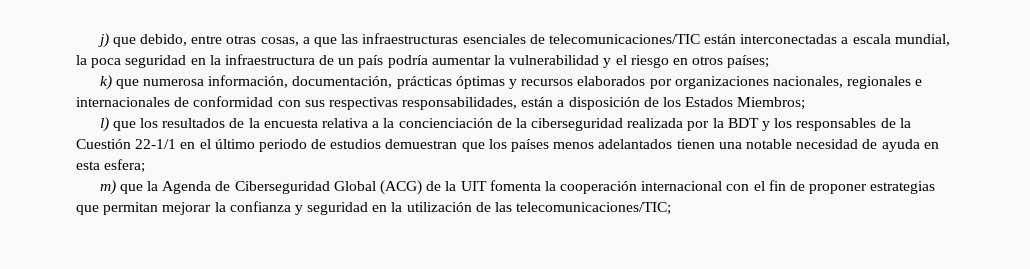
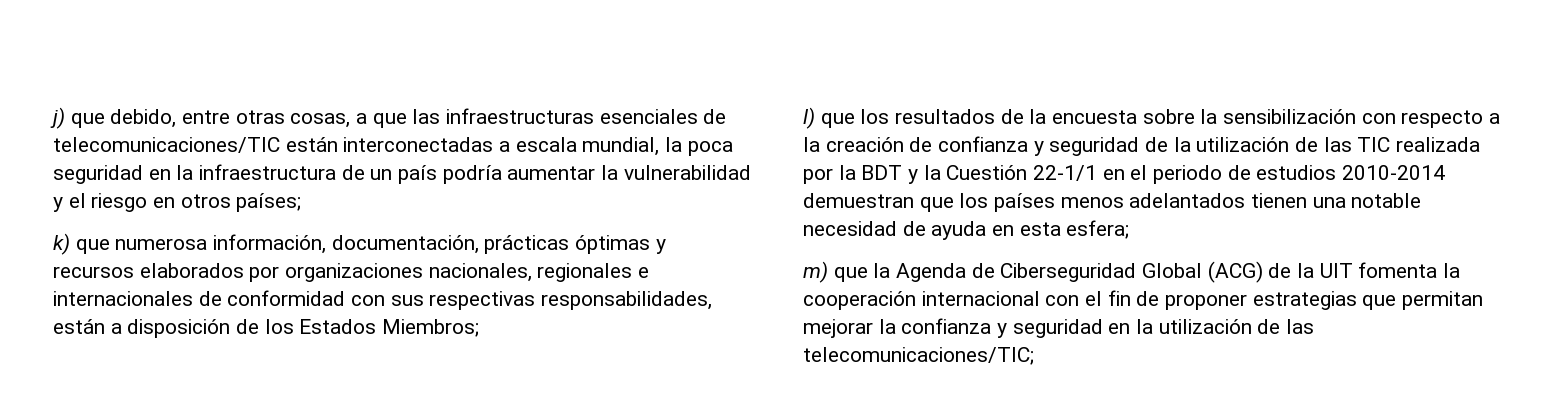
[321,118,624,131] relativa a la concienciación de la ciberseguridad -> [1142,109,1501,128] [803,136,1391,156] sobre la sensibilización con respecto a la creación de confianza y seguridad de la utilización de las TIC
[774,118,896,131] los responsables de -> (919, 176) none
[214,139,255,149] último -> (1148, 172) none
(382, 144) none -> [1342,165,1446,180] 2010-2014

